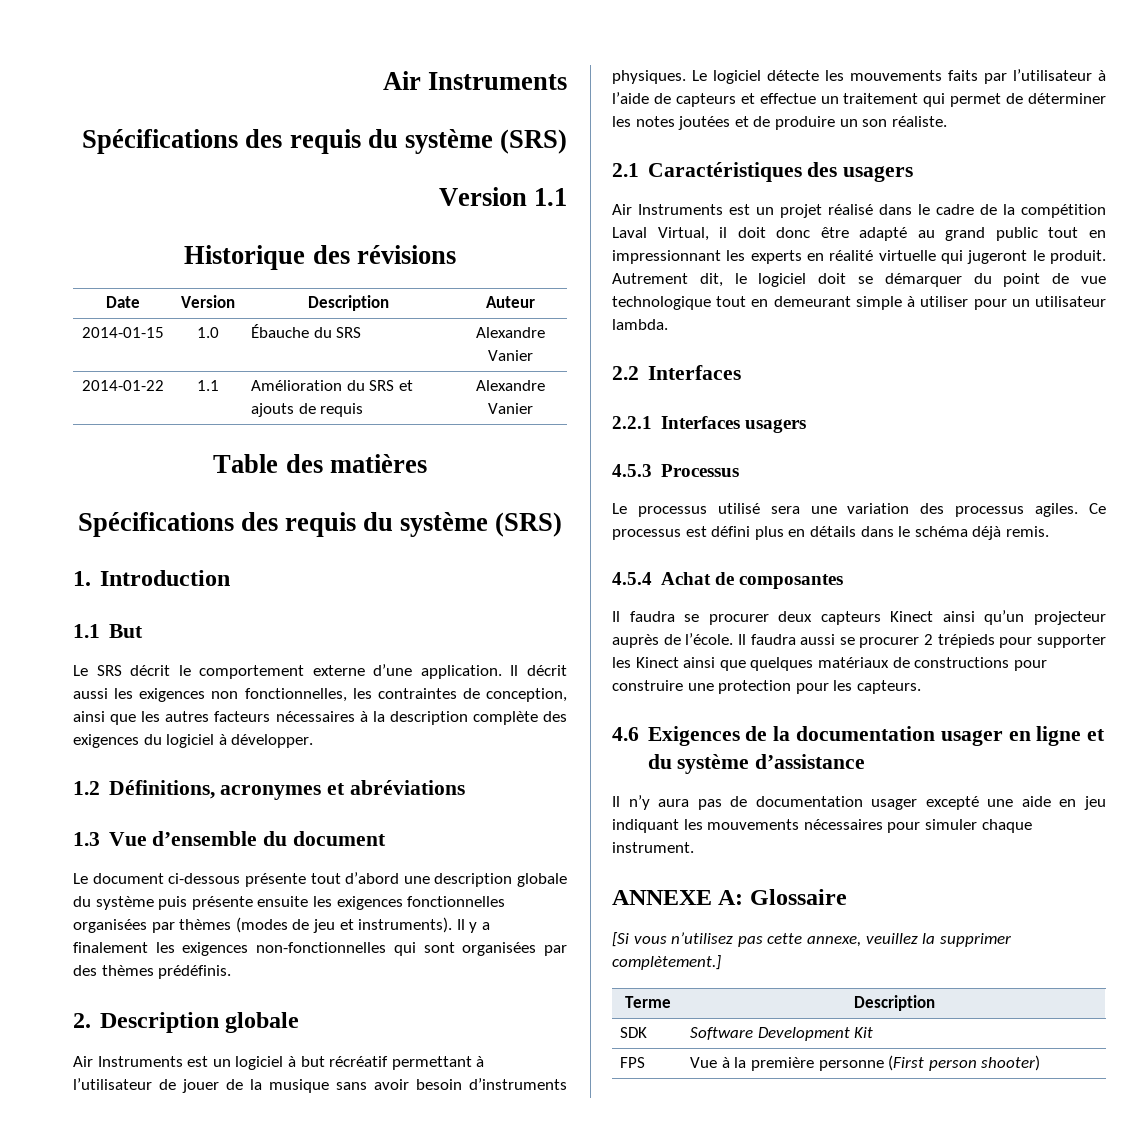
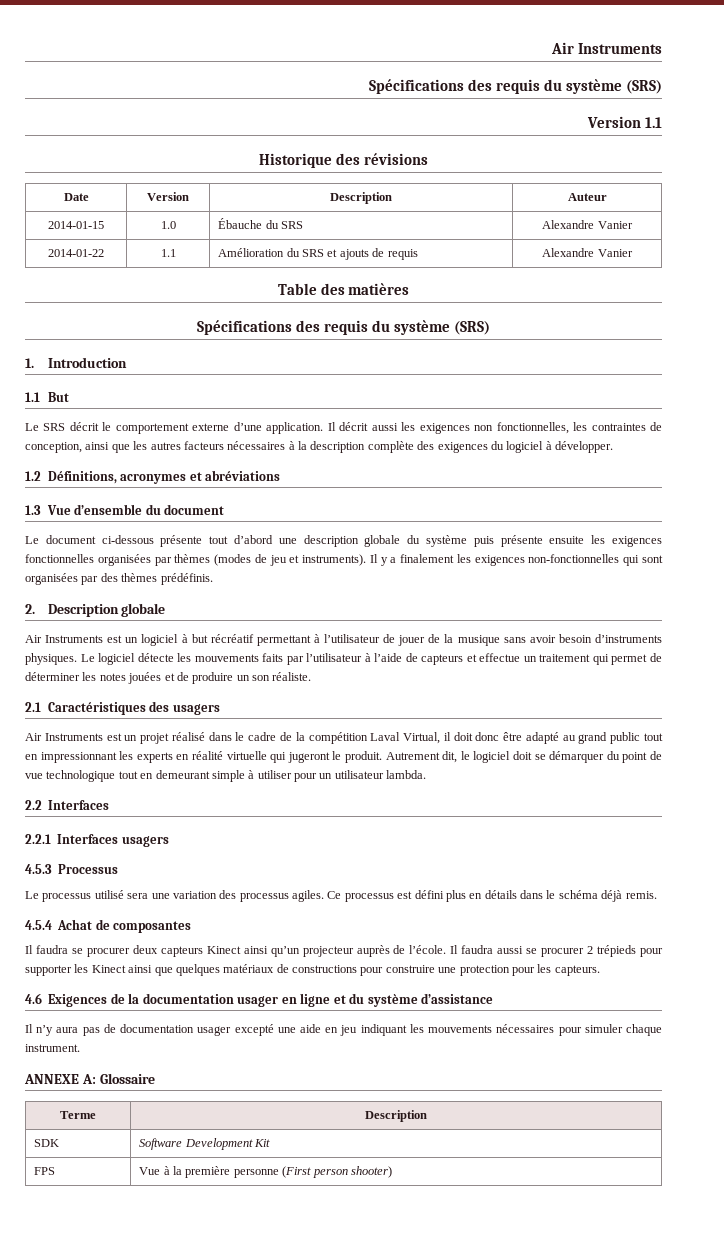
[678,116,731,130] joutées -> [128,672,162,684] jouées
[612,932,1011,947] [612,955,721,970] // [Si vous n’utilisez pas cette annexe, veuillez la supprimer complètement.] -> (155, 1078) none

